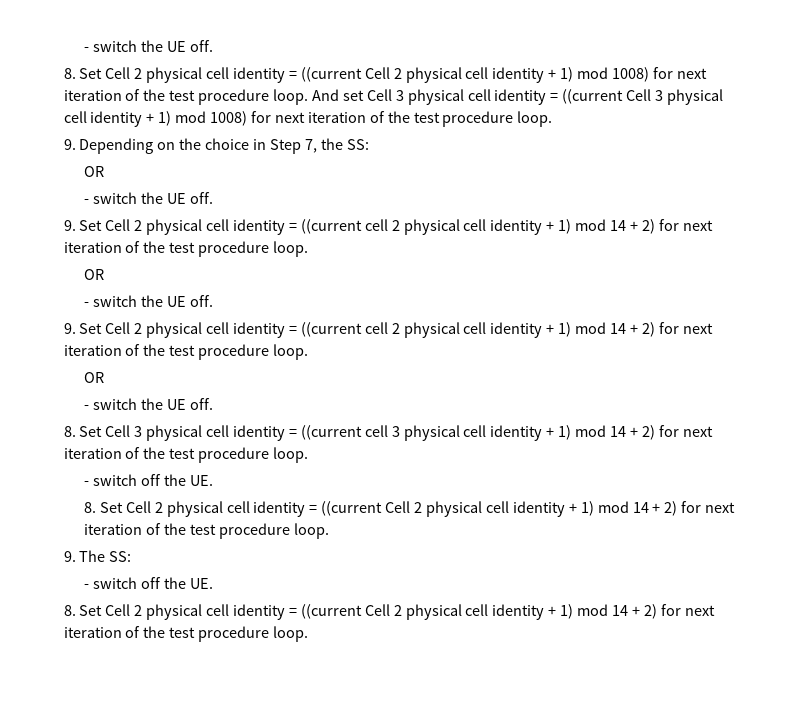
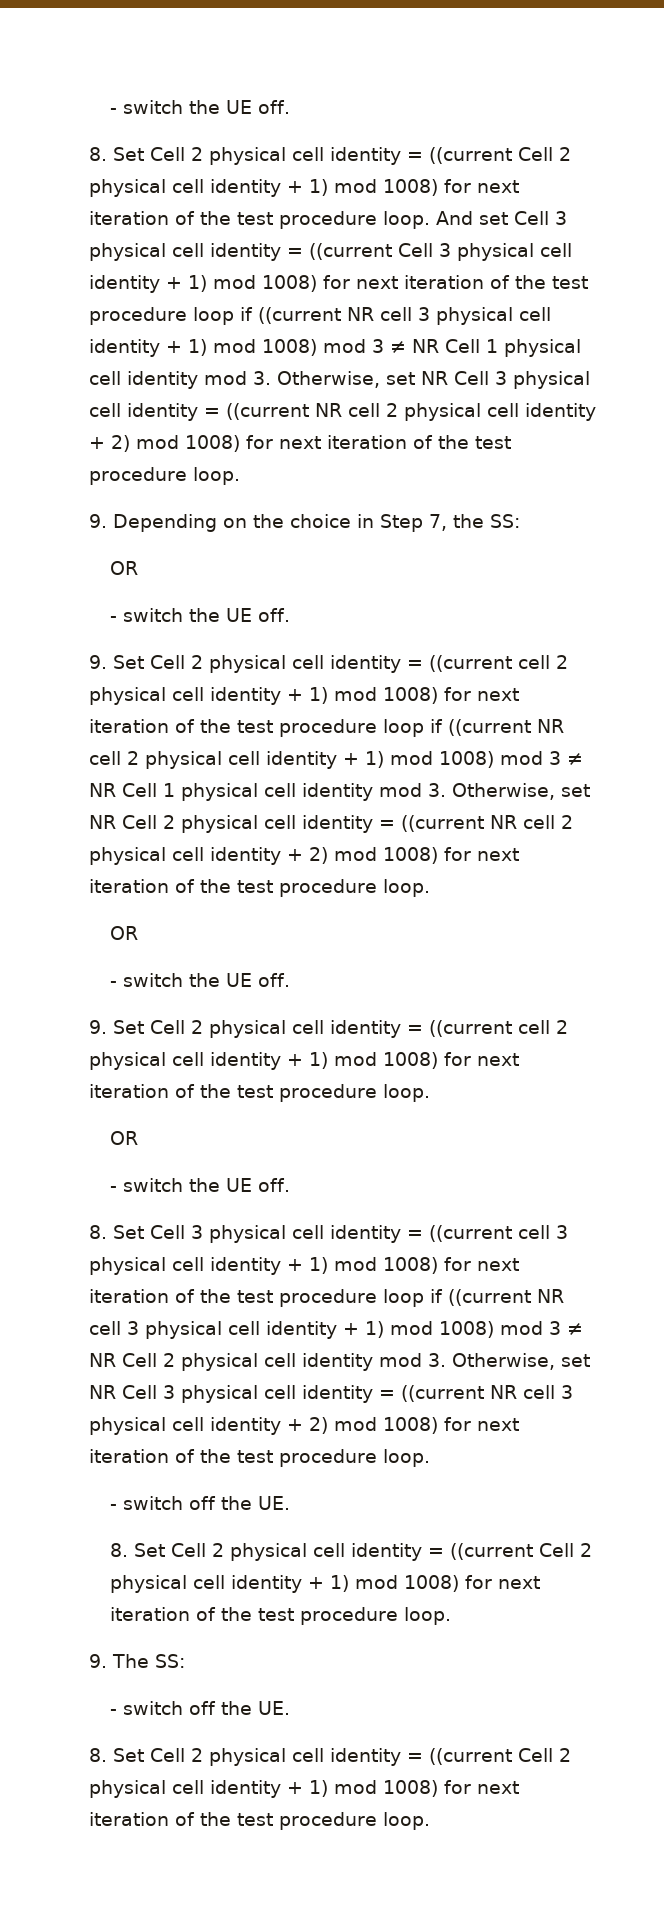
(514, 119) none -> [192,307,551,325] [88,339,581,357] [88,371,590,389] [88,403,596,421] [88,435,511,452] [88,467,187,485] loop if ((current NR cell 3 physical cell identity + 1) mod 1008) mod 3 ≠ NR Cell 1 physical cell identity mod 3. Otherwise, set NR Cell 3 physical cell identity = ((current NR cell 2 physical cell identity + 2) mod 1008) for next iteration of the test procedure
[610,219,655,234] 14 + 2) -> [382,687,519,704] [88,719,564,737] [88,751,583,769] [88,783,590,801] [88,815,573,833] [88,847,438,865] 1008) for next iteration of the test procedure loop if ((current NR cell 2 physical cell identity + 1) mod 1008) mod 3 ≠ NR Cell 1 physical cell identity mod 3. Otherwise, set NR Cell 2 physical cell identity = ((current NR cell 2 physical cell identity + 2) mod 1008)
[610,322,655,337] 14 + 2) -> [382,1052,438,1069] 1008)
[610,425,655,440] 14 + 2) -> [382,1257,519,1274] [88,1289,564,1307] [88,1321,583,1339] [88,1353,590,1371] [88,1385,573,1403] [88,1417,438,1435] 1008) for next iteration of the test procedure loop if ((current NR cell 3 physical cell identity + 1) mod 1008) mod 3 ≠ NR Cell 2 physical cell identity mod 3. Otherwise, set NR Cell 3 physical cell identity = ((current NR cell 3 physical cell identity + 2) mod 1008)
[632,501,678,516] 14 + 2) -> [404,1575,460,1592] 1008)
[612,604,657,619] 14 + 2) -> [382,1780,438,1797] 1008)

